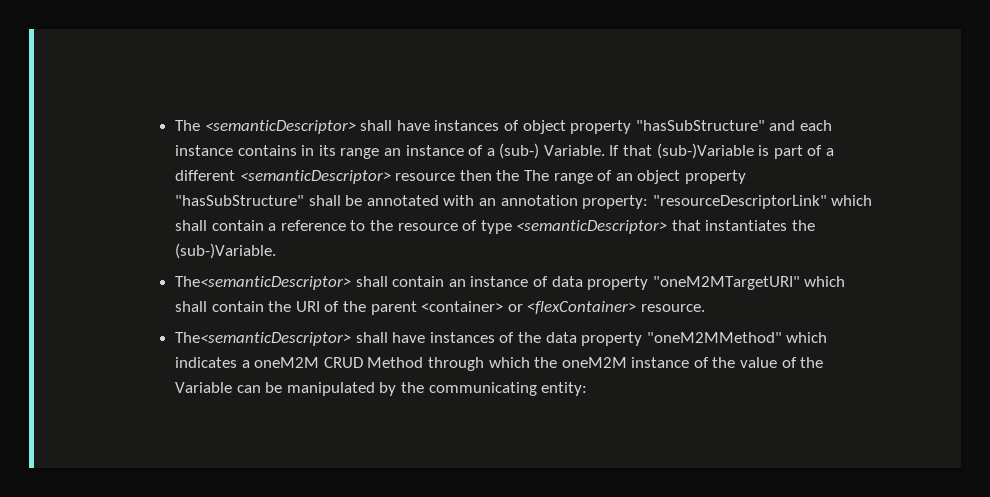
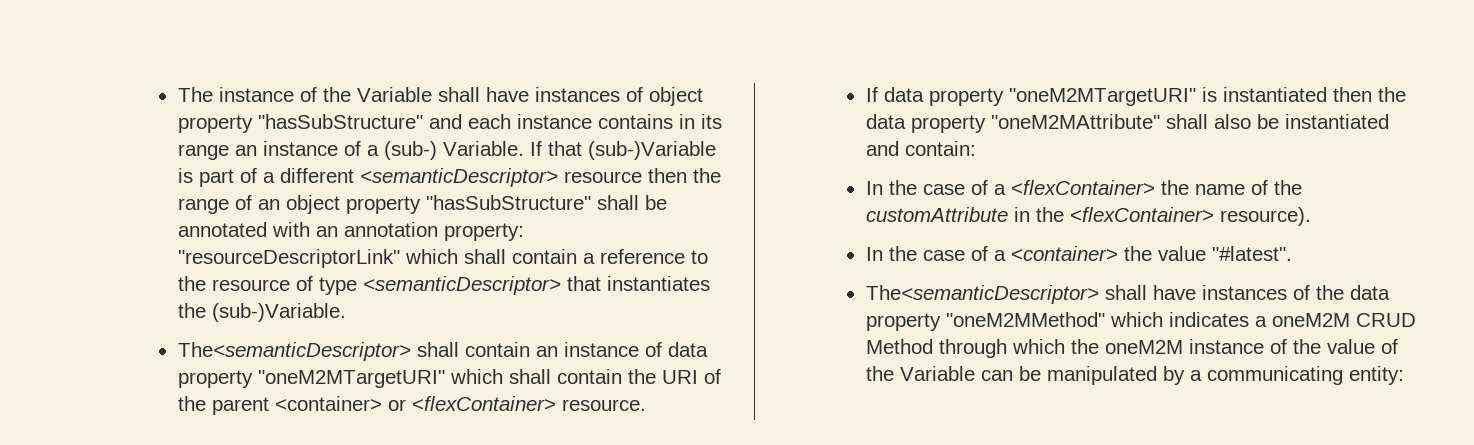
[174,120,356,134] The <semanticDescriptor> -> [177,87,432,102] The instance of the Variable
[523,170,549,181] The -> (721, 175) none
(705, 308) none -> [865,87,1406,106] [865,114,1389,133] [865,141,976,156] [865,180,1302,195] [865,207,1311,226] [865,246,1292,261] // If data property "oneM2MTargetURI" is instantiated then the data property "oneM2MAttribute" shall also be instantiated and contain: // In the case of a <flexContainer> the name of the customAttribute in the <flexContainer> resource). // In the case of a <container> the value "#latest".
[400,382,424,393] the -> [1189,370,1202,381] a

